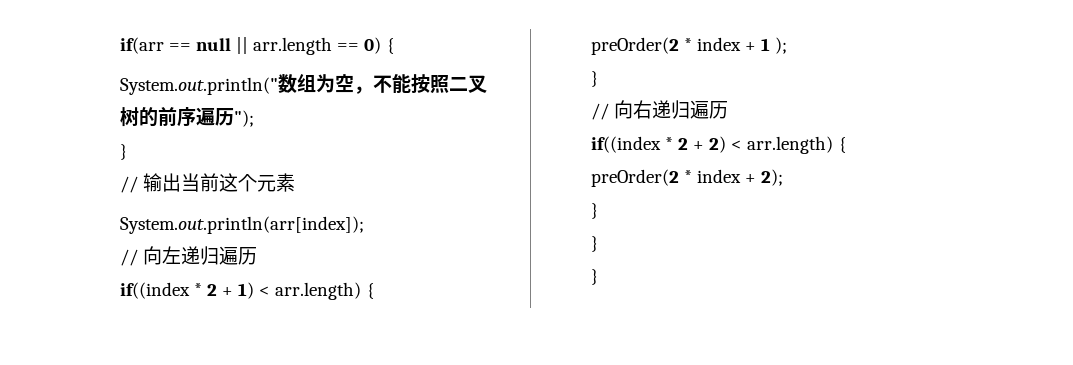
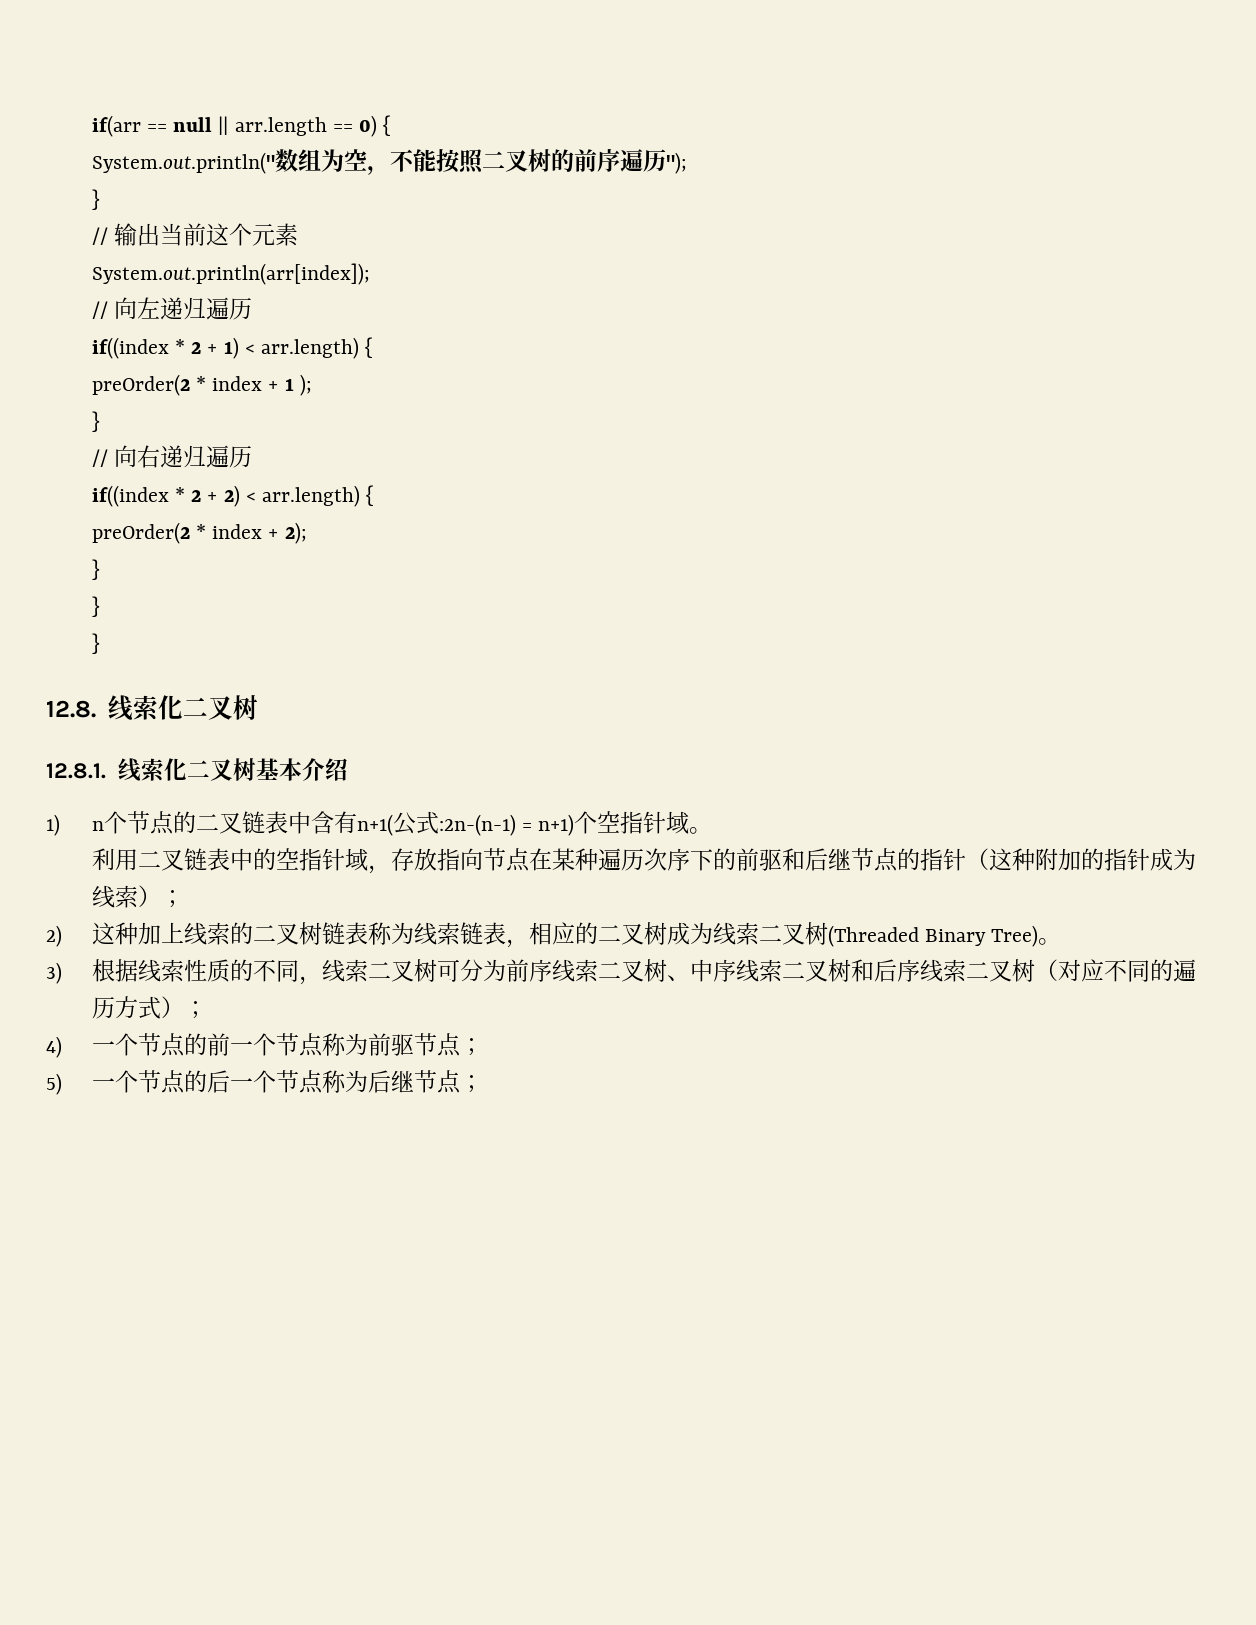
(598, 277) none -> [46,695,258,721] [46,758,348,782] [46,811,713,836] [91,848,1196,874] [91,885,184,908] [46,922,1062,948] [46,959,1196,985] [91,996,207,1019] [46,1033,483,1058] [46,1070,483,1095] // 12.8.线索化二叉树 // 12.8.1.线索化二叉树基本介绍 // 1) n个节点的二叉链表中含有n+1(公式:2n-(n-1) = n+1)个空指针域。 // 利用二叉链表中的空指针域，存放指向节点在某种遍历次序下的前驱和后继节点的指针（这种附加的指针成为线索）； // 2)这种加上线索的二叉树链表称为线索链表，相应的二叉树成为线索二叉树(Threaded Binary Tree)。 // 3)根据线索性质的不同，线索二叉树可分为前序线索二叉树、中序线索二叉树和后序线索二叉树（对应不同的遍历方式）； // 4)一个节点的前一个节点称为前驱节点； // 5)一个节点的后一个节点称为后继节点；

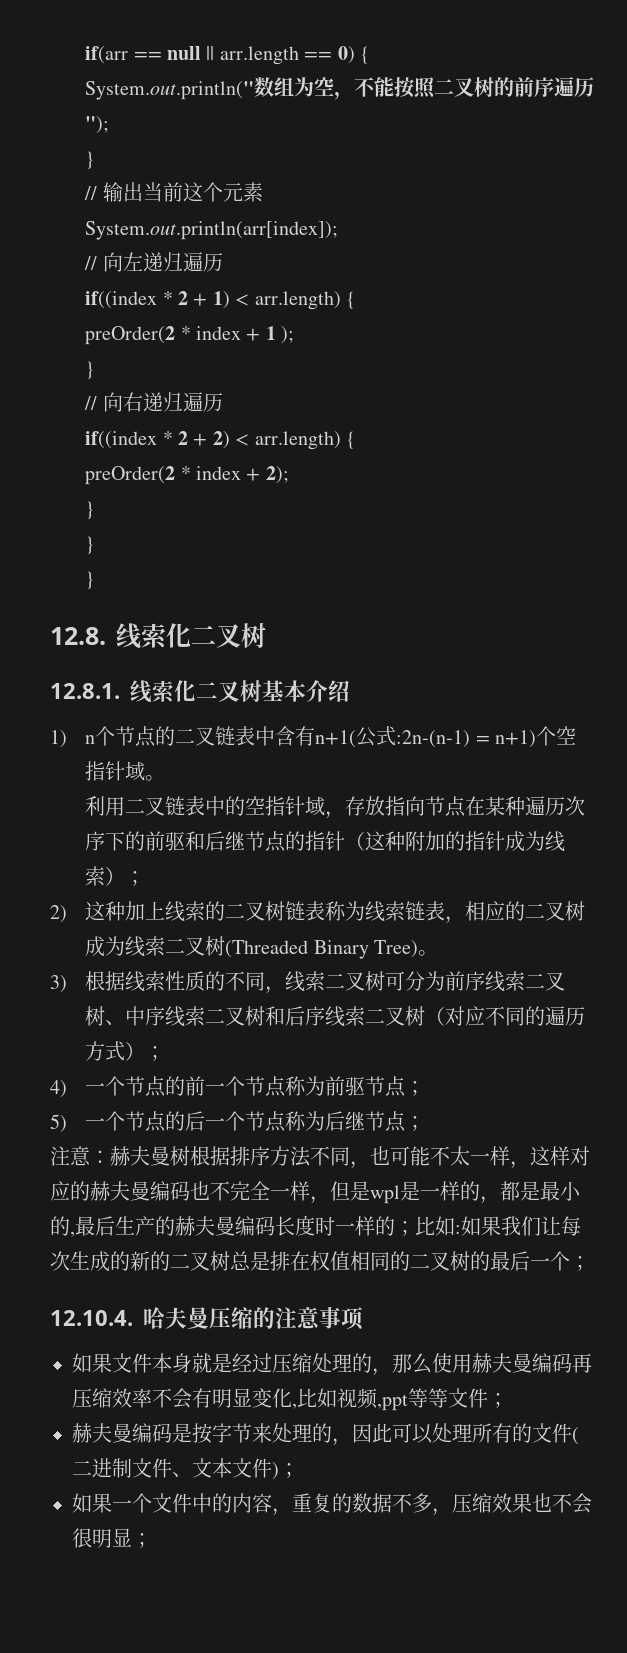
(483, 1084) none -> [50,1146,590,1169] [50,1181,581,1204] [50,1215,581,1237] [50,1251,590,1272] [50,1307,364,1330] [72,1353,592,1376] [72,1388,508,1411] [72,1423,579,1446] [72,1458,299,1480] [72,1493,592,1516] [72,1528,152,1548] // 注意：赫夫曼树根据排序方法不同，也可能不太一样，这样对应的赫夫曼编码也不完全一样，但是wpl是一样的，都是最小的,最后生产的赫夫曼编码长度时一样的；比如:如果我们让每次生成的新的二叉树总是排在权值相同的二叉树的最后一个； // 12.10.4.哈夫曼压缩的注意事项 // 如果文件本身就是经过压缩处理的，那么使用赫夫曼编码再压缩效率不会有明显变化,比如视频,ppt等等文件； // 赫夫曼编码是按字节来处理的，因此可以处理所有的文件(二进制文件、文本文件)； // 如果一个文件中的内容，重复的数据不多，压缩效果也不会很明显；

